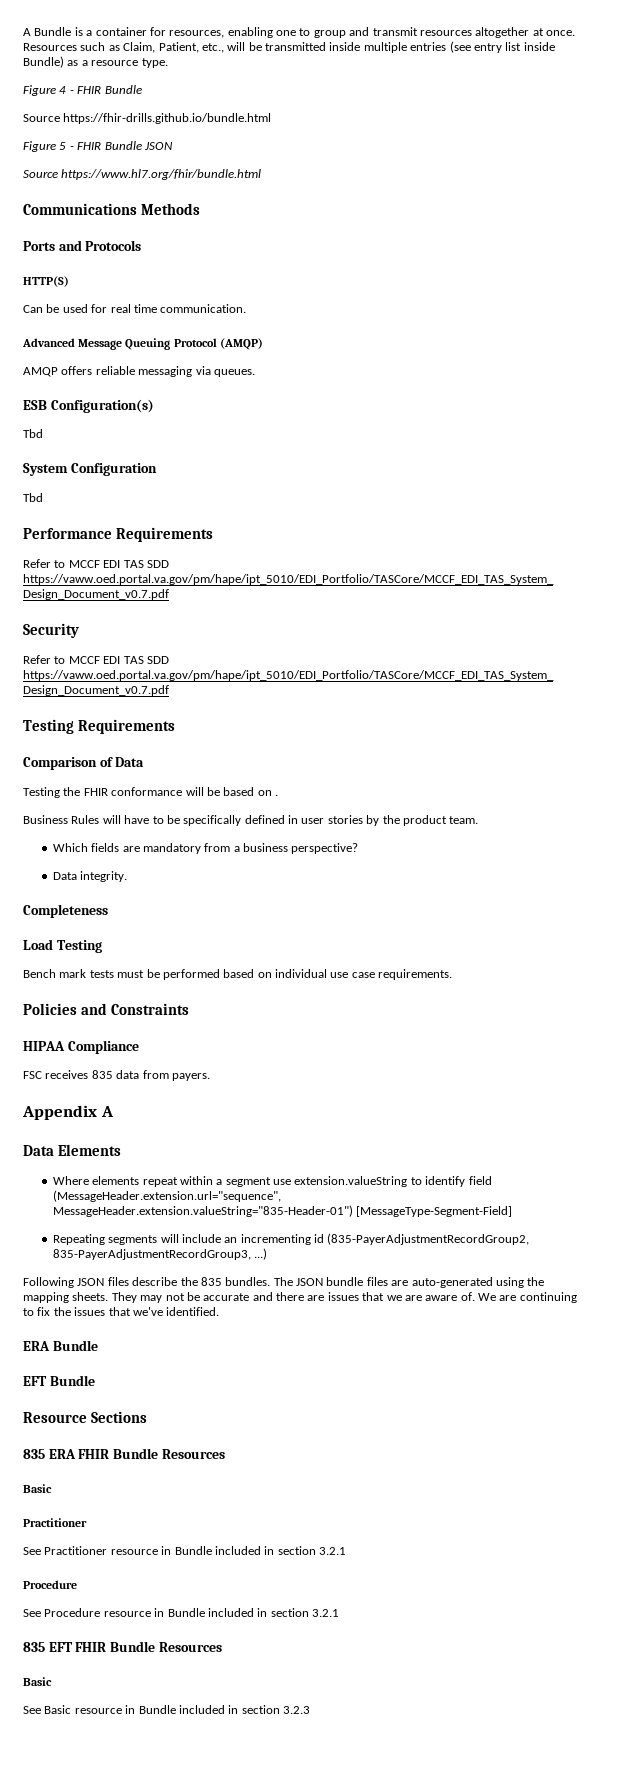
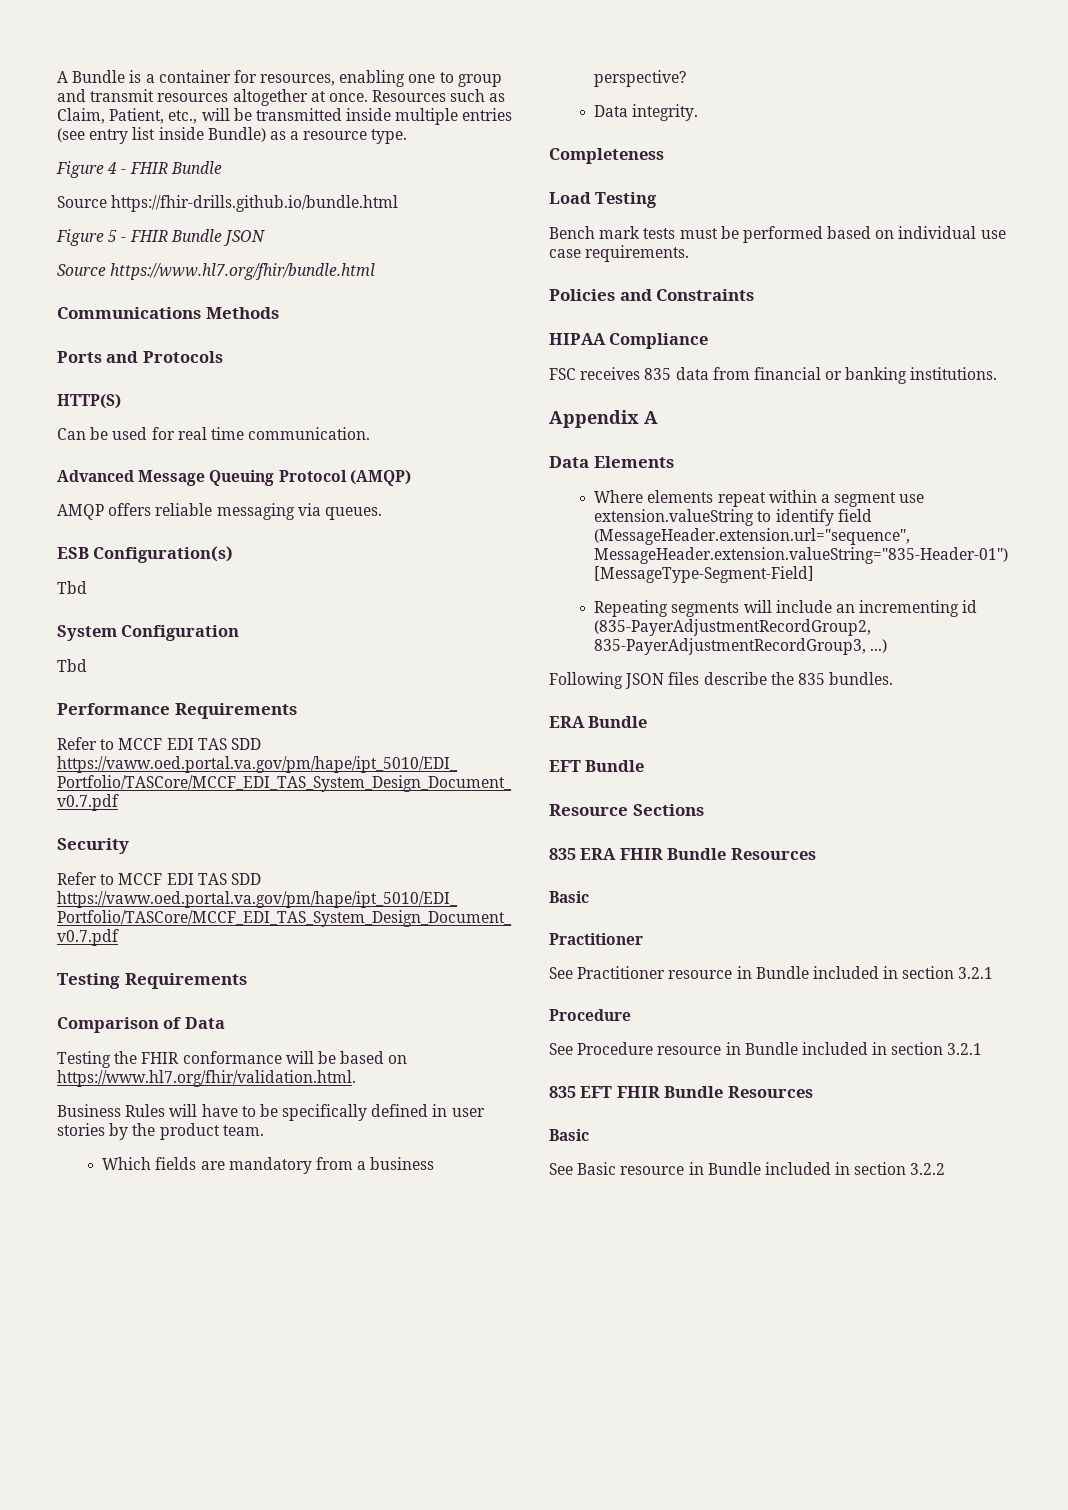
[275,794,278,796] . -> [57,1070,356,1087] https://www.hl7.org/fhir/validation.html.
[171,1073,210,1081] payers. -> [753,367,998,384] financial or banking institutions.
[273,1277,545,1288] [23,1292,577,1303] [23,1307,220,1316] The JSON bundle files are auto-generated using the mapping sheets. They may not be accurate and there are issues that we are aware of. We are continuing to fix the issues that we've identified. -> (894, 678) none
[283,1706,310,1714] 3.2.3 -> [910,1163,946,1175] 3.2.2

